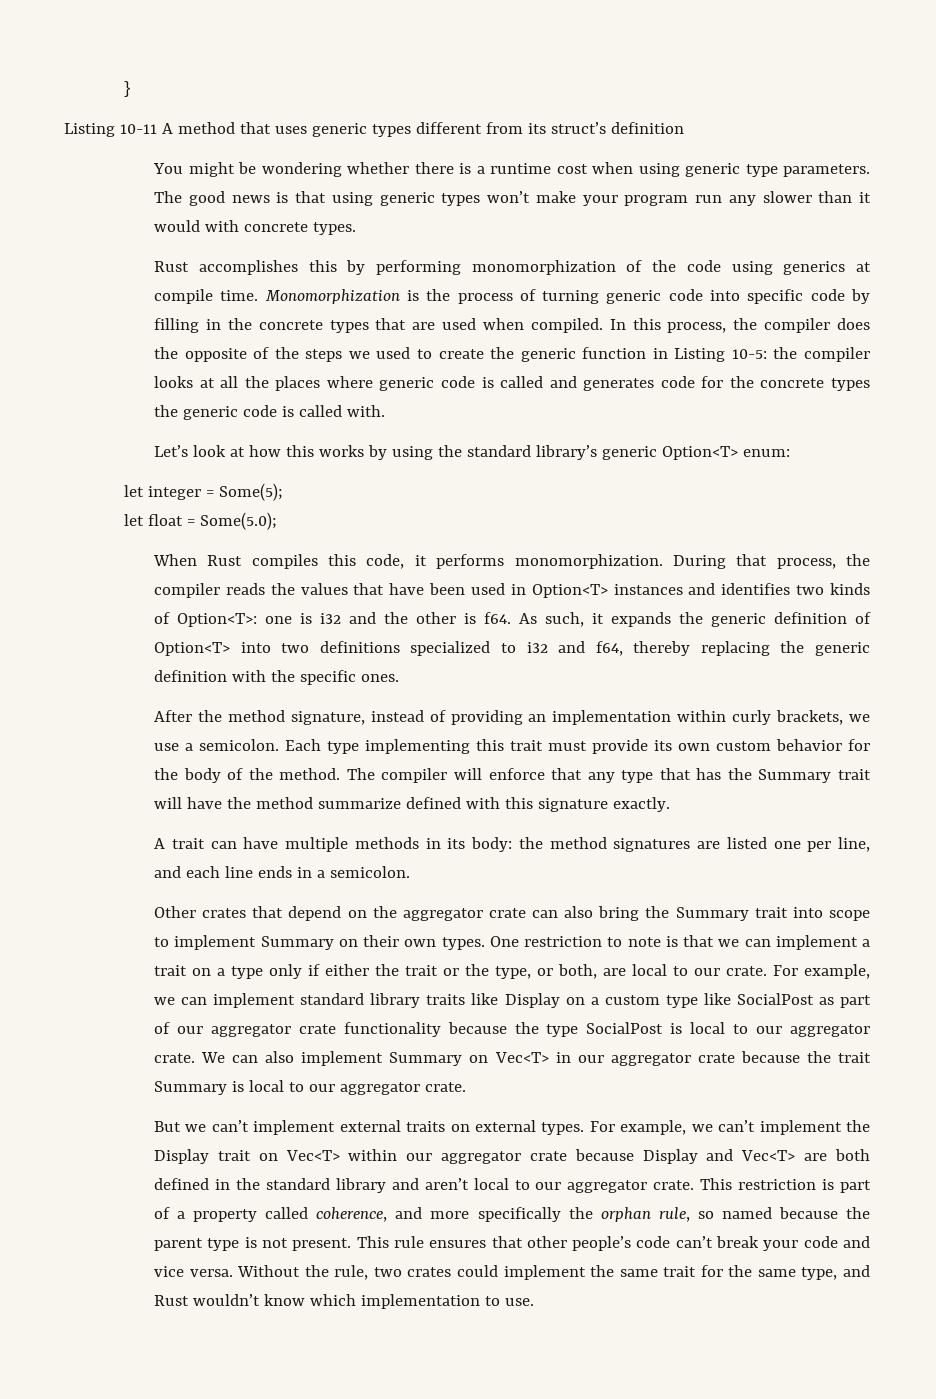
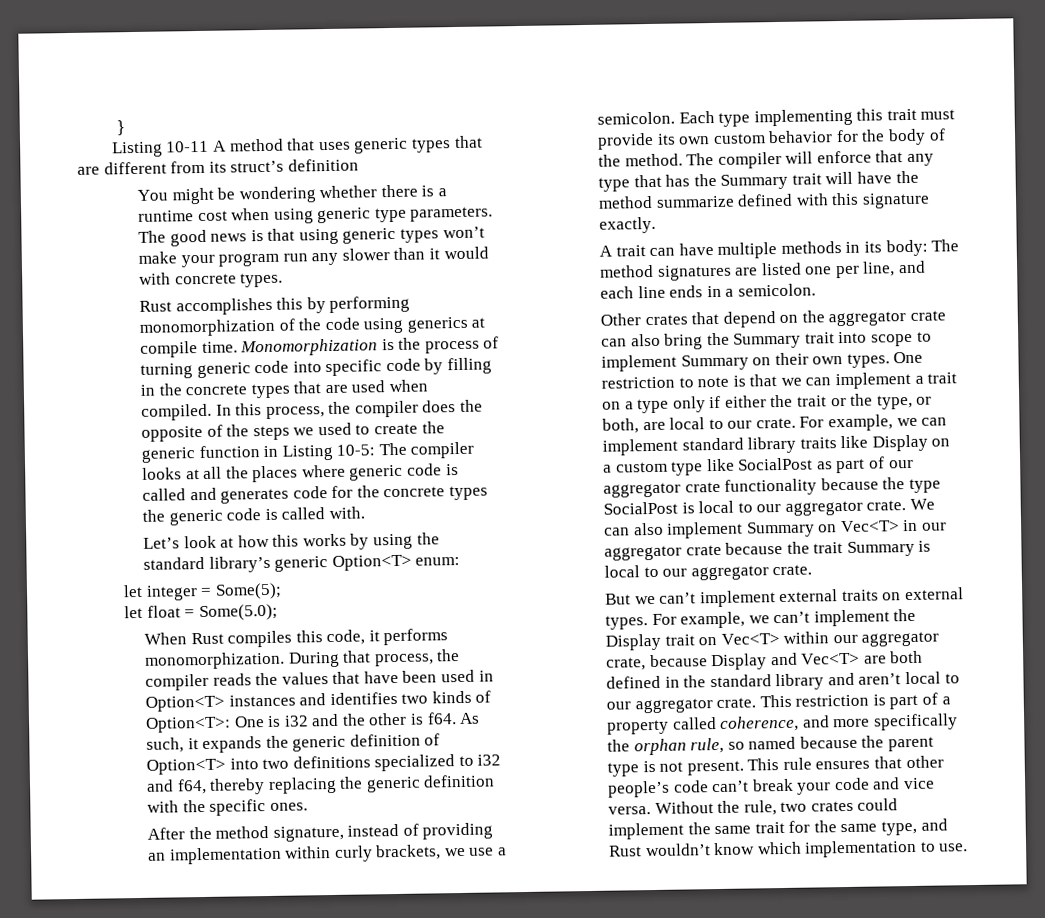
(411, 130) none -> [453,135,483,149] [77,166,100,175] that are
[773,347,798,359] the -> [378,442,407,456] The
[265,616,293,624] one -> [233,716,265,728] One
[518,837,543,849] the -> [931,239,960,252] The
[529,1151,567,1161] crate -> [605,657,646,671] crate,

